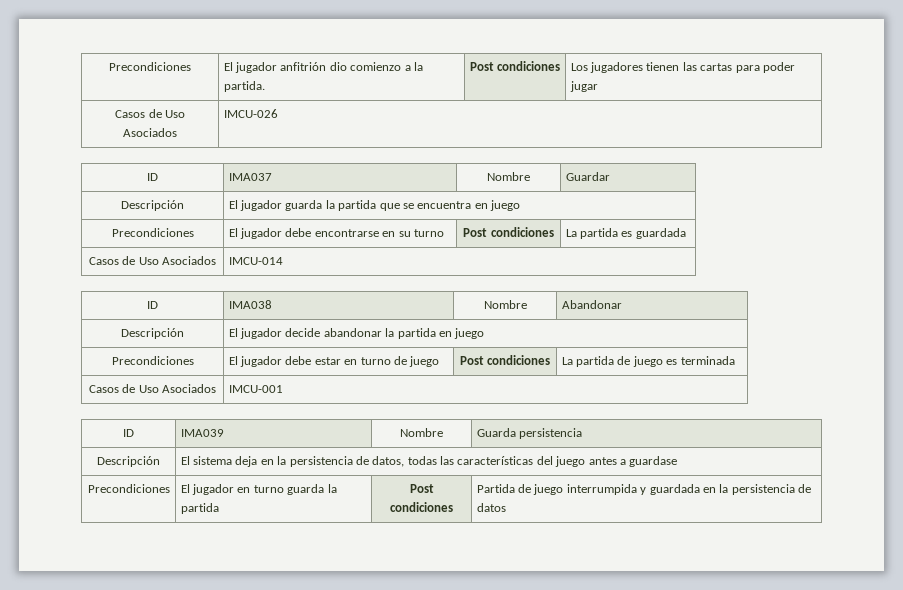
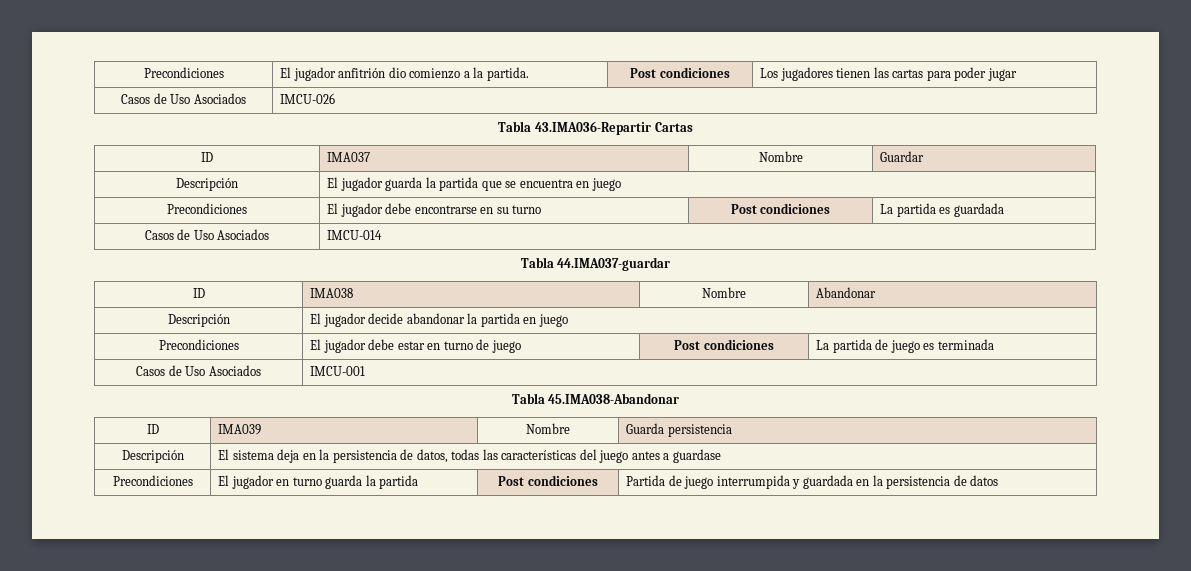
(278, 113) none -> [498,121,693,135] // Tabla 43.IMA036-Repartir Cartas
(283, 261) none -> [520,257,671,271] // Tabla 44.IMA037-guardar
(283, 389) none -> [511,393,680,404] // Tabla 45.IMA038-Abandonar

